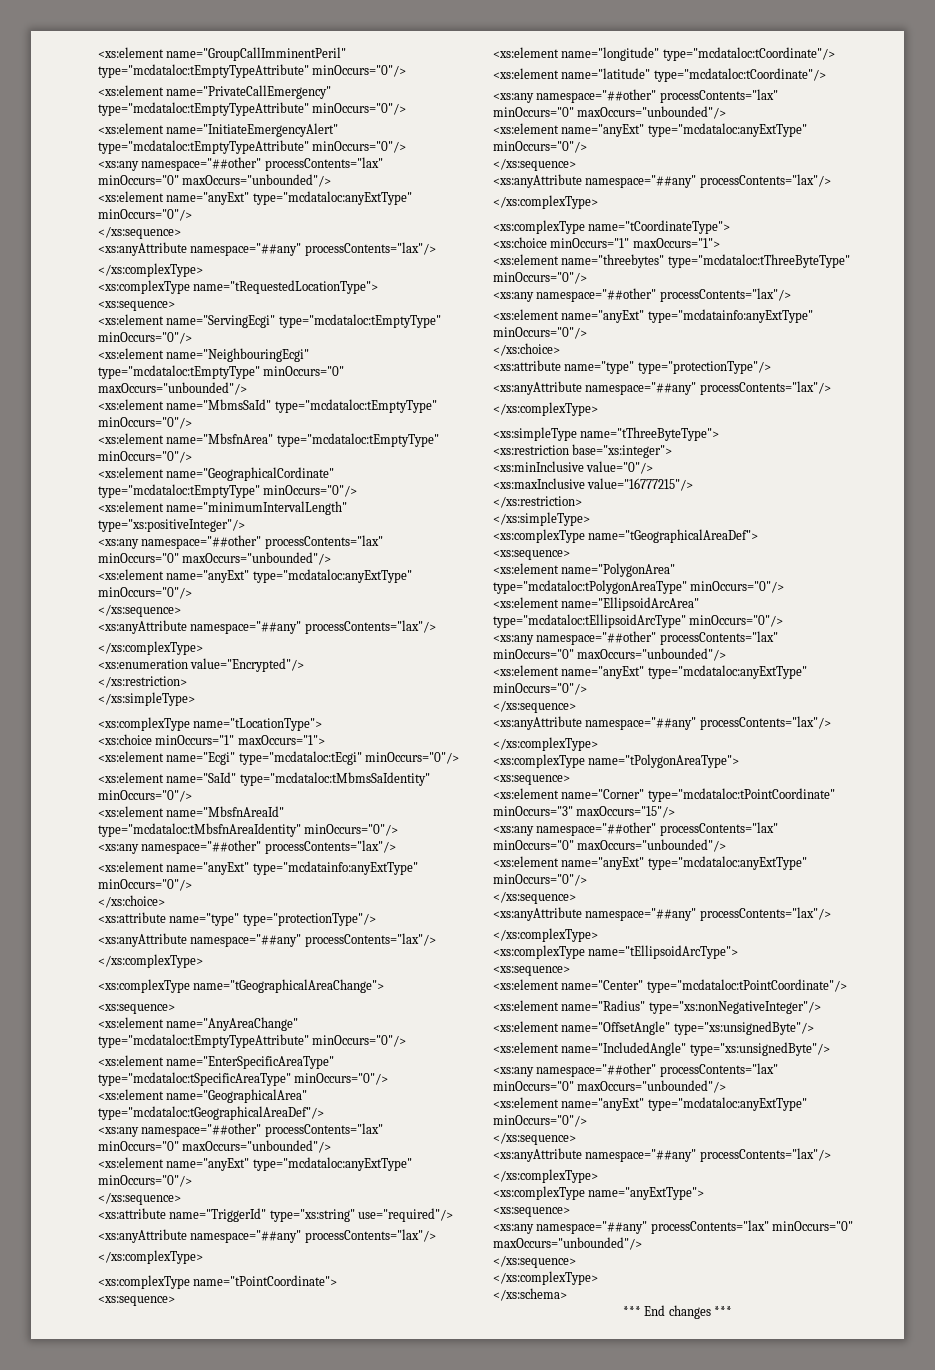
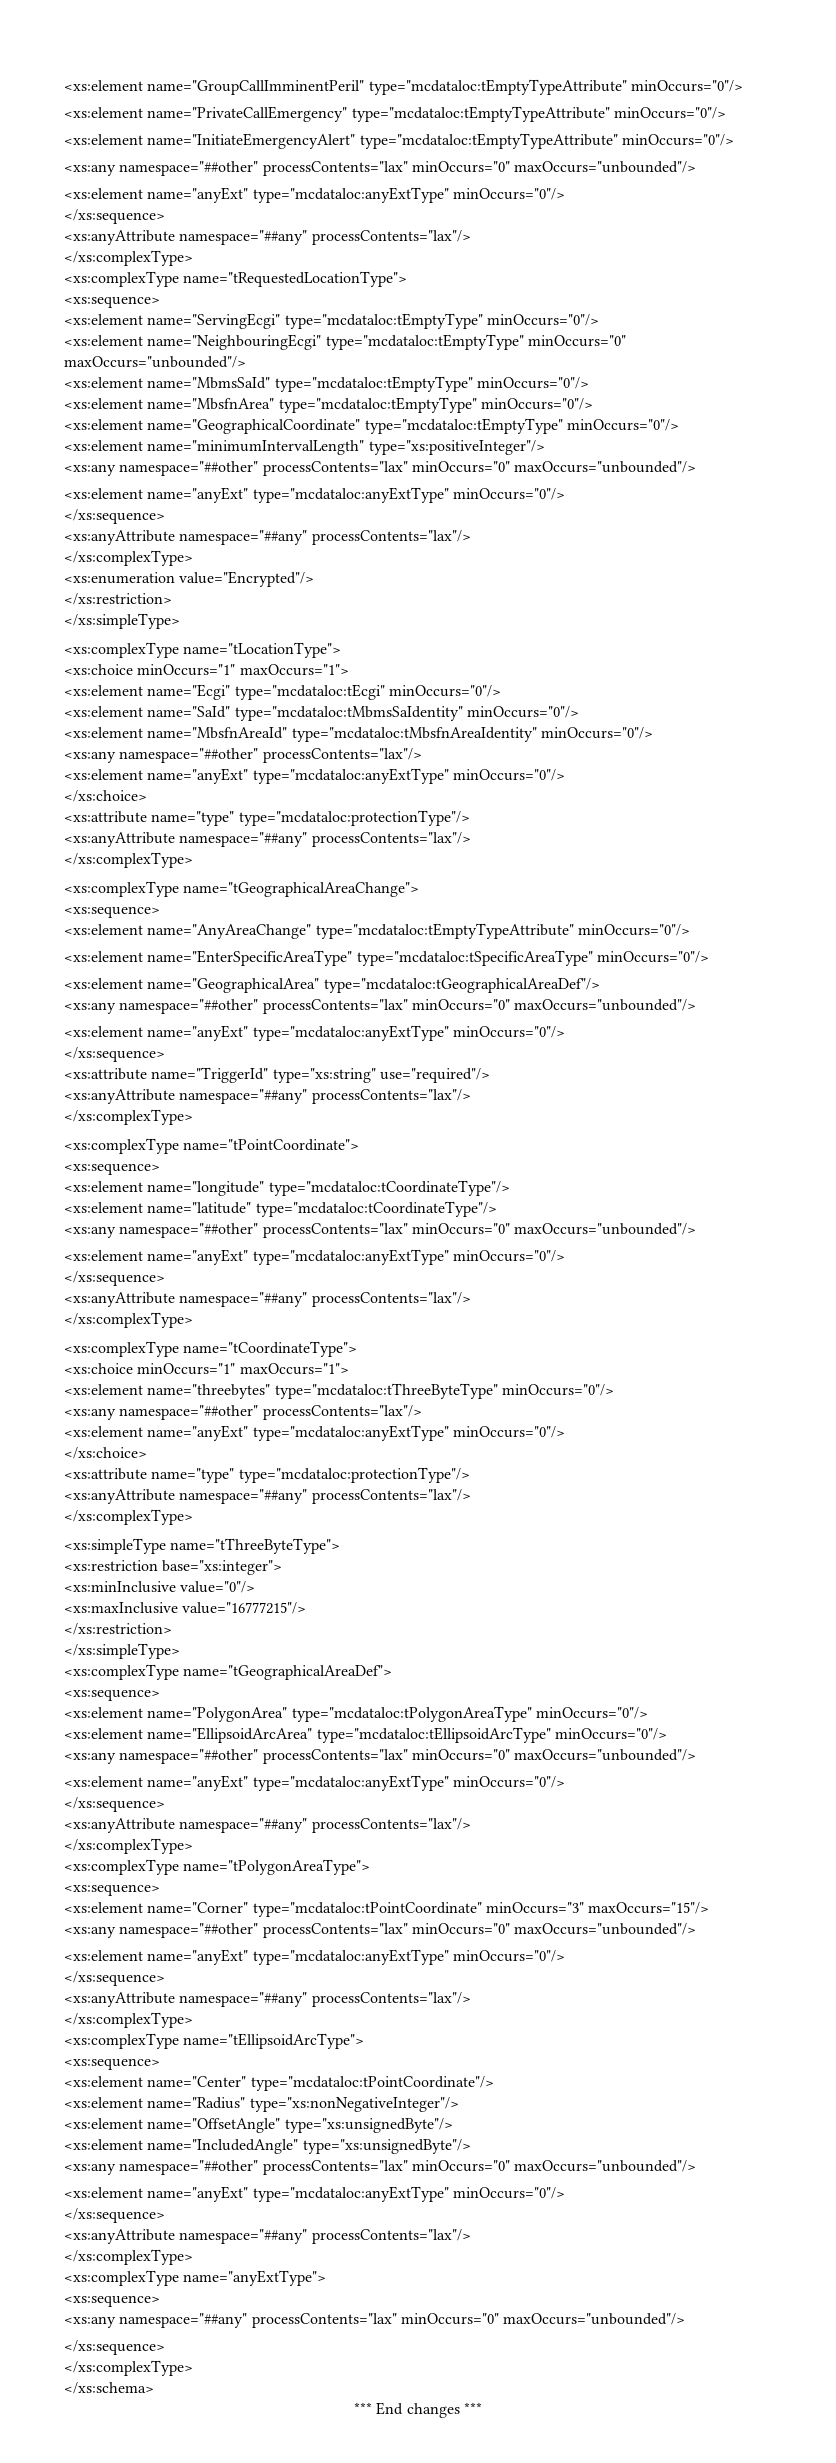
[166,467,335,481] name="GeographicalCordinate" -> [147,419,361,434] name="GeographicalCoordinate"
[252,861,418,875] [98,879,192,891] [98,895,165,908] [98,912,376,926] type="mcdatainfo:anyExtType" minOccurs="0"/> // </xs:choice> // <xs:attribute name="type" type="protectionType"/> -> [252,768,565,784] [64,790,147,802] [64,810,470,826] type="mcdataloc:anyExtType" minOccurs="0"/> // </xs:choice> // <xs:attribute name="type" type="mcdataloc:protectionType"/>
[662,47,835,61] type="mcdataloc:tCoordinate"/> -> [268,1180,510,1196] type="mcdataloc:tCoordinateType"/>
[653,68,826,82] type="mcdataloc:tCoordinate"/> -> [255,1201,497,1217] type="mcdataloc:tCoordinateType"/>
[647,309,813,323] [493,327,587,339] [493,343,560,356] [493,360,771,374] type="mcdatainfo:anyExtType" minOccurs="0"/> // </xs:choice> // <xs:attribute name="type" type="protectionType"/> -> [252,1425,565,1441] [64,1447,147,1459] [64,1467,470,1483] type="mcdataloc:anyExtType" minOccurs="0"/> // </xs:choice> // <xs:attribute name="type" type="mcdataloc:protectionType"/>

